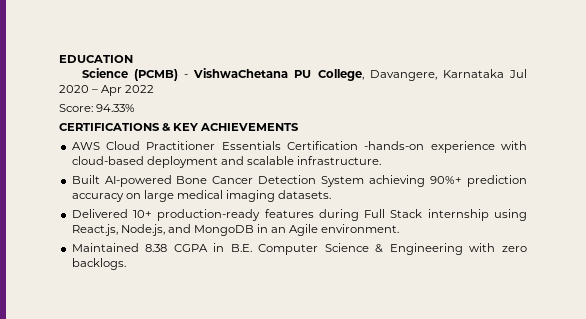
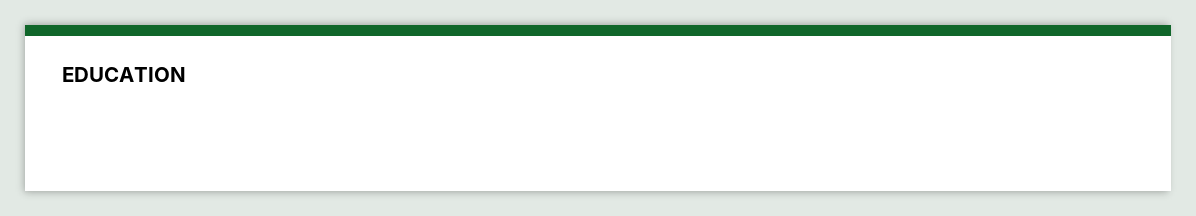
[81,68,527,81] [59,85,155,96] [59,104,136,112] [59,123,300,131] [71,141,527,153] [71,156,382,168] [71,175,527,187] [71,190,332,202] [71,209,527,221] [71,224,400,236] [71,243,528,255] [71,258,126,270] // Science (PCMB) - VishwaChetana PU College, Davangere, Karnataka Jul 2020 – Apr 2022 // Score: 94.33% // CERTIFICATIONS & KEY ACHIEVEMENTS // AWS Cloud Practitioner Essentials Certification -hands-on experience with cloud-based deployment and scalable infrastructure. // Built AI-powered Bone Cancer Detection System achieving 90%+ prediction accuracy on large medical imaging datasets. // Delivered 10+ production-ready features during Full Stack internship using React.js, Node.js, and MongoDB in an Agile environment. // Maintained 8.38 CGPA in B.E. Computer Science & Engineering with zero backlogs. -> (186, 74) none

